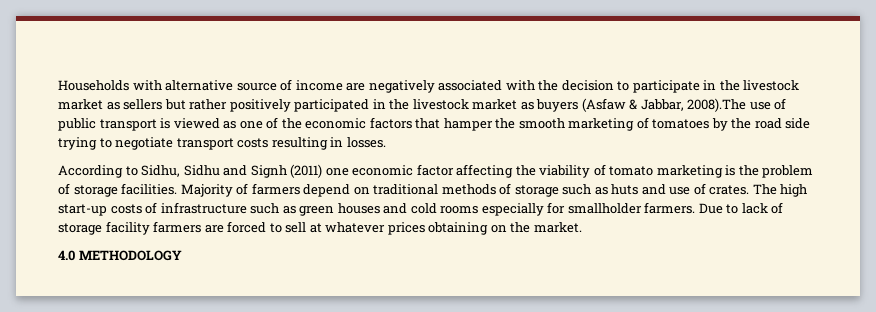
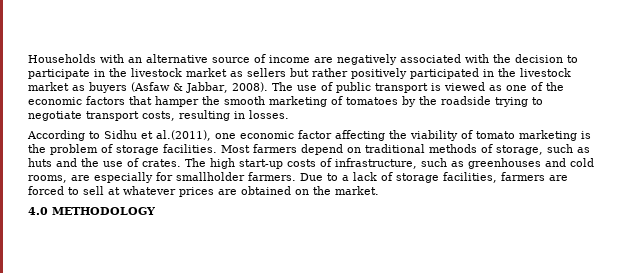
(162, 85) none -> [128,57,142,63] an
[687,98,747,112] 2008).The -> [231,82,293,92] 2008). The
[754,118,811,129] road side -> [441,96,491,105] roadside
[237,138,269,148] costs -> [142,111,175,121] costs,
[141,164,323,178] Sidhu, Sidhu and Signh (2011) -> [104,130,211,141] Sidhu et al.(2011),
[180,183,249,197] Majority of -> [221,145,250,153] Most
[514,185,559,197] storage -> [496,145,543,155] storage,
(666, 189) none -> [81,158,99,167] the
[160,202,479,216] infrastructure such as green houses and cold rooms -> [335,158,594,169] [28,175,90,183] infrastructure, such as greenhouses and cold rooms, are
(739, 209) none -> [342,175,349,181] a
[105,221,150,235] facility -> [443,172,497,183] facilities,
[428,222,489,235] obtaining -> [218,186,291,195] are obtained

